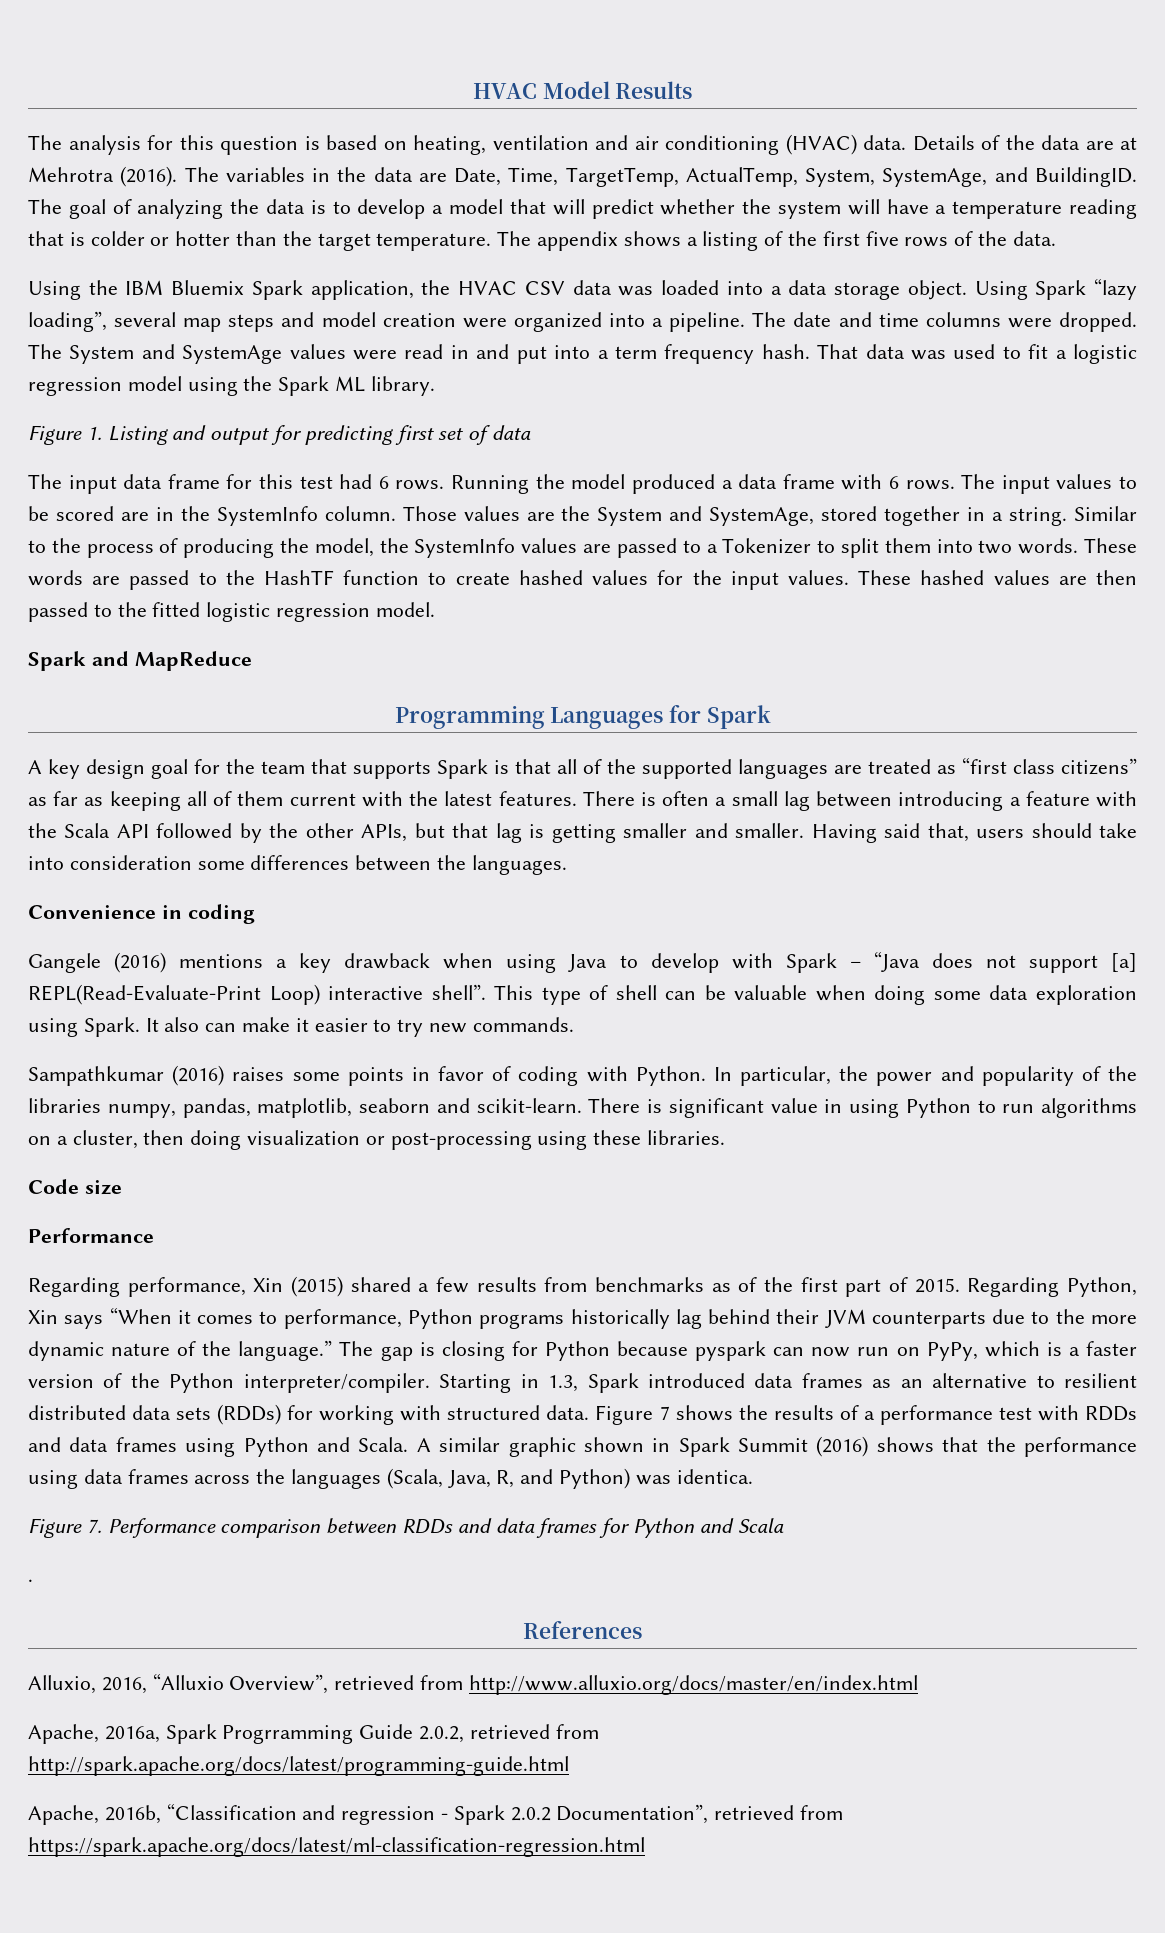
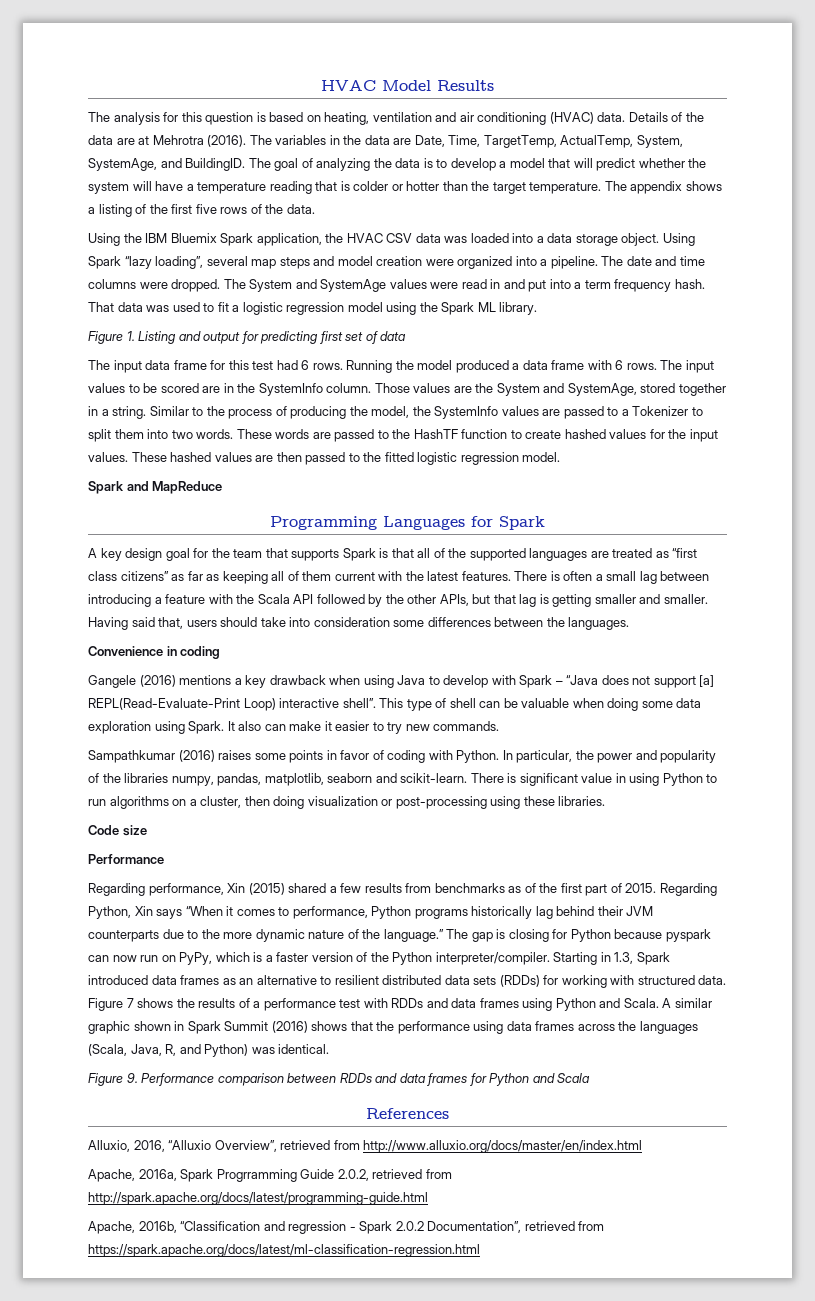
[676,1469,753,1484] [28,1518,102,1538] identica. // Figure 7. -> [278,1044,330,1054] [88,1073,138,1086] identical. // Figure 9.
[28,1579,33,1582] // . -> (591, 1078) none

